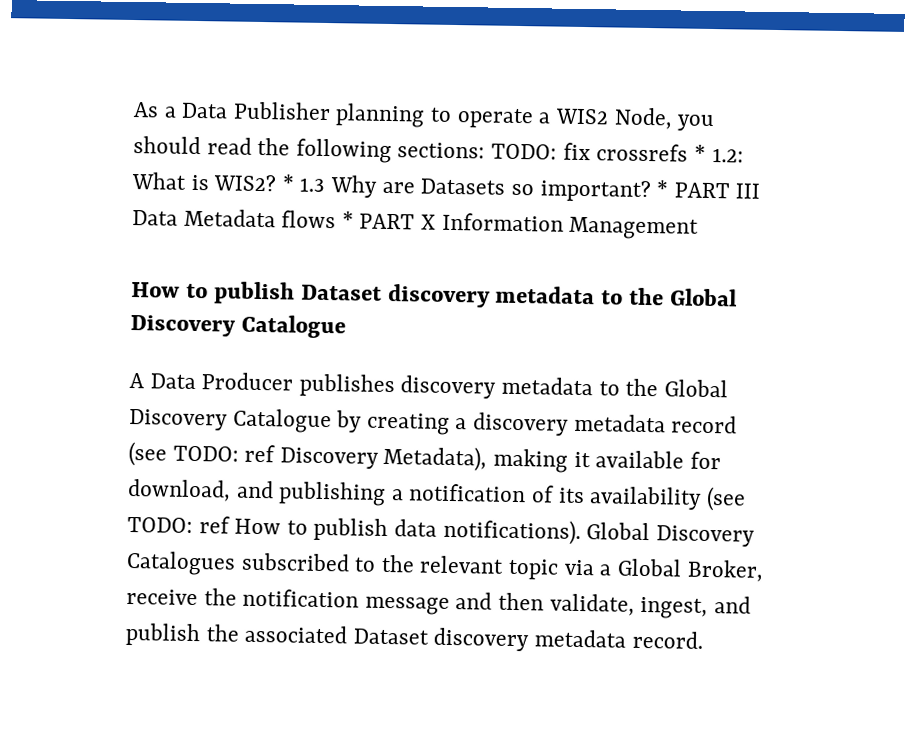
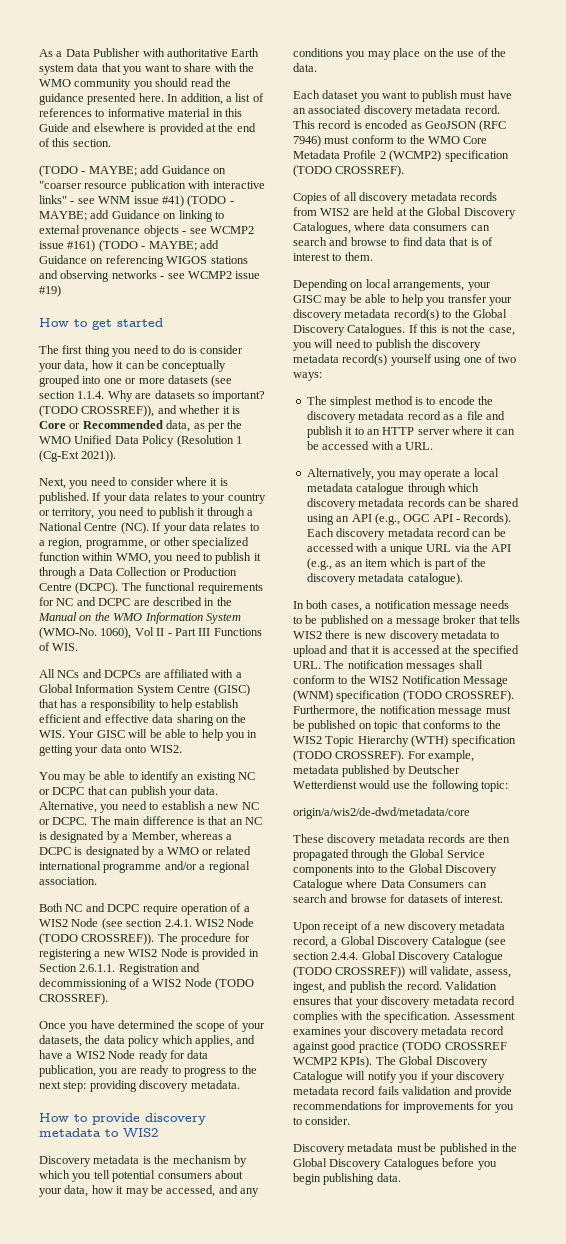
[335,103,715,132] [133,136,744,164] [131,171,761,203] [132,208,700,240] [131,281,738,308] [130,314,346,339] [129,372,728,399] [129,408,738,436] [128,441,721,473] [127,478,746,512] [127,516,755,547] [126,550,764,582] [126,588,751,620] [125,622,703,652] planning to operate a WIS2 Node, you should read the following sections: TODO: fix crossrefs * 1.2: What is WIS2? * 1.3 Why are Datasets so important? * PART III Data Metadata flows * PART X Information Management // How to publish Dataset discovery metadata to the Global Discovery Catalogue // A Data Producer publishes discovery metadata to the Global Discovery Catalogue by creating a discovery metadata record (see TODO: ref Discovery Metadata), making it available for download, and publishing a notification of its availability (see TODO: ref How to publish data notifications). Global Discovery Catalogues subscribed to the relevant topic via a Global Broker, receive the notification message and then validate, ingest, and publish the associated Dataset discovery metadata record. -> [142,48,260,57] [39,63,254,75] [39,78,231,90] [39,93,264,105] [39,108,242,117] [39,123,256,135] [39,138,111,147] [39,165,226,177] [39,180,265,192] [39,195,234,207] [39,210,224,222] [39,225,254,237] [39,240,219,252] [39,255,248,267] [39,270,261,282] [39,285,61,297] [39,318,163,330] [39,345,243,357] [39,360,227,372] [39,375,233,387] [39,390,266,402] [39,405,240,417] [39,420,243,432] [39,435,242,447] [39,450,117,462] [39,477,228,489] [39,492,266,504] [39,507,253,519] [39,522,259,534] [39,537,249,549] [39,552,261,564] [39,567,237,579] [39,582,263,594] [39,597,232,606] [38,612,241,624] [39,627,262,639] [39,642,79,651] [39,669,242,678] [39,684,250,696] [39,699,240,711] [39,714,247,726] [39,729,258,741] [39,744,182,756] [39,771,255,783] [39,786,219,798] [39,801,259,813] [39,816,262,825] [39,831,233,843] [39,846,251,858] [39,861,250,873] [39,877,97,885] [39,903,250,915] [39,918,255,930] [39,933,250,945] [39,948,259,960] [39,963,201,975] [39,978,254,990] [39,993,108,1005] [39,1020,265,1032] [39,1035,256,1047] [39,1050,209,1062] [39,1065,257,1077] [39,1080,240,1092] [39,1113,206,1125] [39,1128,158,1137] [39,1155,247,1167] [39,1170,243,1182] [39,1185,259,1197] [293,48,506,60] [293,63,317,72] [293,90,512,102] [293,105,500,117] [293,120,507,132] [293,135,488,147] [293,150,509,162] [293,165,405,177] [293,192,497,204] [293,207,516,219] [293,222,490,234] [293,237,493,246] [293,252,373,261] [293,279,491,291] [293,294,512,306] [293,309,507,321] [293,324,515,336] [293,339,482,351] [293,354,517,366] [293,372,322,381] [306,396,493,408] [306,411,505,423] [306,426,515,438] [306,441,434,450] [306,468,499,480] [306,483,479,495] [306,498,519,510] [306,513,512,525] [306,528,506,540] [306,543,512,555] [306,558,486,570] [306,573,463,585] [293,600,510,612] [293,615,520,627] [293,630,500,642] [293,645,519,657] [293,660,483,672] [293,675,508,687] [293,690,515,702] [293,705,511,717] [293,720,501,732] [293,735,516,747] [293,750,475,762] [293,765,461,777] [293,780,508,792] [293,807,470,819] [293,834,510,846] [293,849,485,861] [293,864,497,876] [293,879,487,891] [293,894,504,903] [293,921,506,933] [293,936,506,948] [293,951,503,963] [293,966,511,978] [293,981,497,993] [293,996,515,1008] [293,1011,515,1023] [293,1026,504,1038] [293,1041,507,1053] [293,1056,488,1068] [293,1071,506,1083] [293,1086,512,1098] [293,1101,514,1113] [293,1116,351,1125] [293,1143,518,1155] [293,1158,497,1170] [293,1173,401,1185] with authoritative Earth system data that you want to share with the WMO community you should read the guidance presented here. In addition, a list of references to informative material in this Guide and elsewhere is provided at the end of this section. // (TODO - MAYBE; add Guidance on "coarser resource publication with interactive links" - see WNM issue #41) (TODO - MAYBE; add Guidance on linking to external provenance objects - see WCMP2 issue #161) (TODO - MAYBE; add Guidance on referencing WIGOS stations and observing networks - see WCMP2 issue #19) // How to get started // The first thing you need to do is consider your data, how it can be conceptually grouped into one or more datasets (see section 1.1.4. Why are datasets so important? (TODO CROSSREF)), and whether it is Core or Recommended data, as per the WMO Unified Data Policy (Resolution 1 (Cg-Ext 2021)). // Next, you need to consider where it is published. If your data relates to your country or territory, you need to publish it through a National Centre (NC). If your data relates to a region, programme, or other specialized function within WMO, you need to publish it through a Data Collection or Production Centre (DCPC). The functional requirements for NC and DCPC are described in the Manual on the WMO Information System (WMO-No. 1060), Vol II - Part III Functions of WIS. // All NCs and DCPCs are affiliated with a Global Information System Centre (GISC) that has a responsibility to help establish efficient and effective data sharing on the WIS. Your GISC will be able to help you in getting your data onto WIS2. // You may be able to identify an existing NC or DCPC that can publish your data. Alternative, you need to establish a new NC or DCPC. The main difference is that an NC is designated by a Member, whereas a DCPC is designated by a WMO or related international programme and/or a regional association. // Both NC and DCPC require operation of a WIS2 Node (see section 2.4.1. WIS2 Node (TODO CROSSREF)). The procedure for registering a new WIS2 Node is provided in Section 2.6.1.1. Registration and decommissioning of a WIS2 Node (TODO CROSSREF). // Once you have determined the scope of your datasets, the data policy which applies, and have a WIS2 Node ready for data publication, you are ready to progress to the next step: providing discovery metadata. // How to provide discovery metadata to WIS2 // Discovery metadata is the mechanism by which you tell potential consumers about your data, how it may be accessed, and any conditions you may place on the use of the data. // Each dataset you want to publish must have an associated discovery metadata record. This record is encoded as GeoJSON (RFC 7946) must conform to the WMO Core Metadata Profile 2 (WCMP2) specification (TODO CROSSREF). // Copies of all discovery metadata records from WIS2 are held at the Global Discovery Catalogues, where data consumers can search and browse to find data that is of interest to them. // Depending on local arrangements, your GISC may be able to help you transfer your discovery metadata record(s) to the Global Discovery Catalogues. If this is not the case, you will need to publish the discovery metadata record(s) yourself using one of two ways: // The simplest method is to encode the discovery metadata record as a file and publish it to an HTTP server where it can be accessed with a URL. // Alternatively, you may operate a local metadata catalogue through which discovery metadata records can be shared using an API (e.g., OGC API - Records). Each discovery metadata record can be accessed with a unique URL via the API (e.g., as an item which is part of the discovery metadata catalogue). // In both cases, a notification message needs to be published on a message broker that tells WIS2 there is new discovery metadata to upload and that it is accessed at the specified URL. The notification messages shall conform to the WIS2 Notification Message (WNM) specification (TODO CROSSREF). Furthermore, the notification message must be published on topic that conforms to the WIS2 Topic Hierarchy (WTH) specification (TODO CROSSREF). For example, metadata published by Deutscher Wetterdienst would use the following topic: // origin/a/wis2/de-dwd/metadata/core // These discovery metadata records are then propagated through the Global Service components into to the Global Discovery Catalogue where Data Consumers can search and browse for datasets of interest. // Upon receipt of a new discovery metadata record, a Global Discovery Catalogue (see section 2.4.4. Global Discovery Catalogue (TODO CROSSREF)) will validate, assess, ingest, and publish the record. Validation ensures that your discovery metadata record complies with the specification. Assessment examines your discovery metadata record against good practice (TODO CROSSREF WCMP2 KPIs). The Global Discovery Catalogue will notify you if your discovery metadata record fails validation and provide recommendations for improvements for you to consider. // Discovery metadata must be published in the Global Discovery Catalogues before you begin publishing data.

